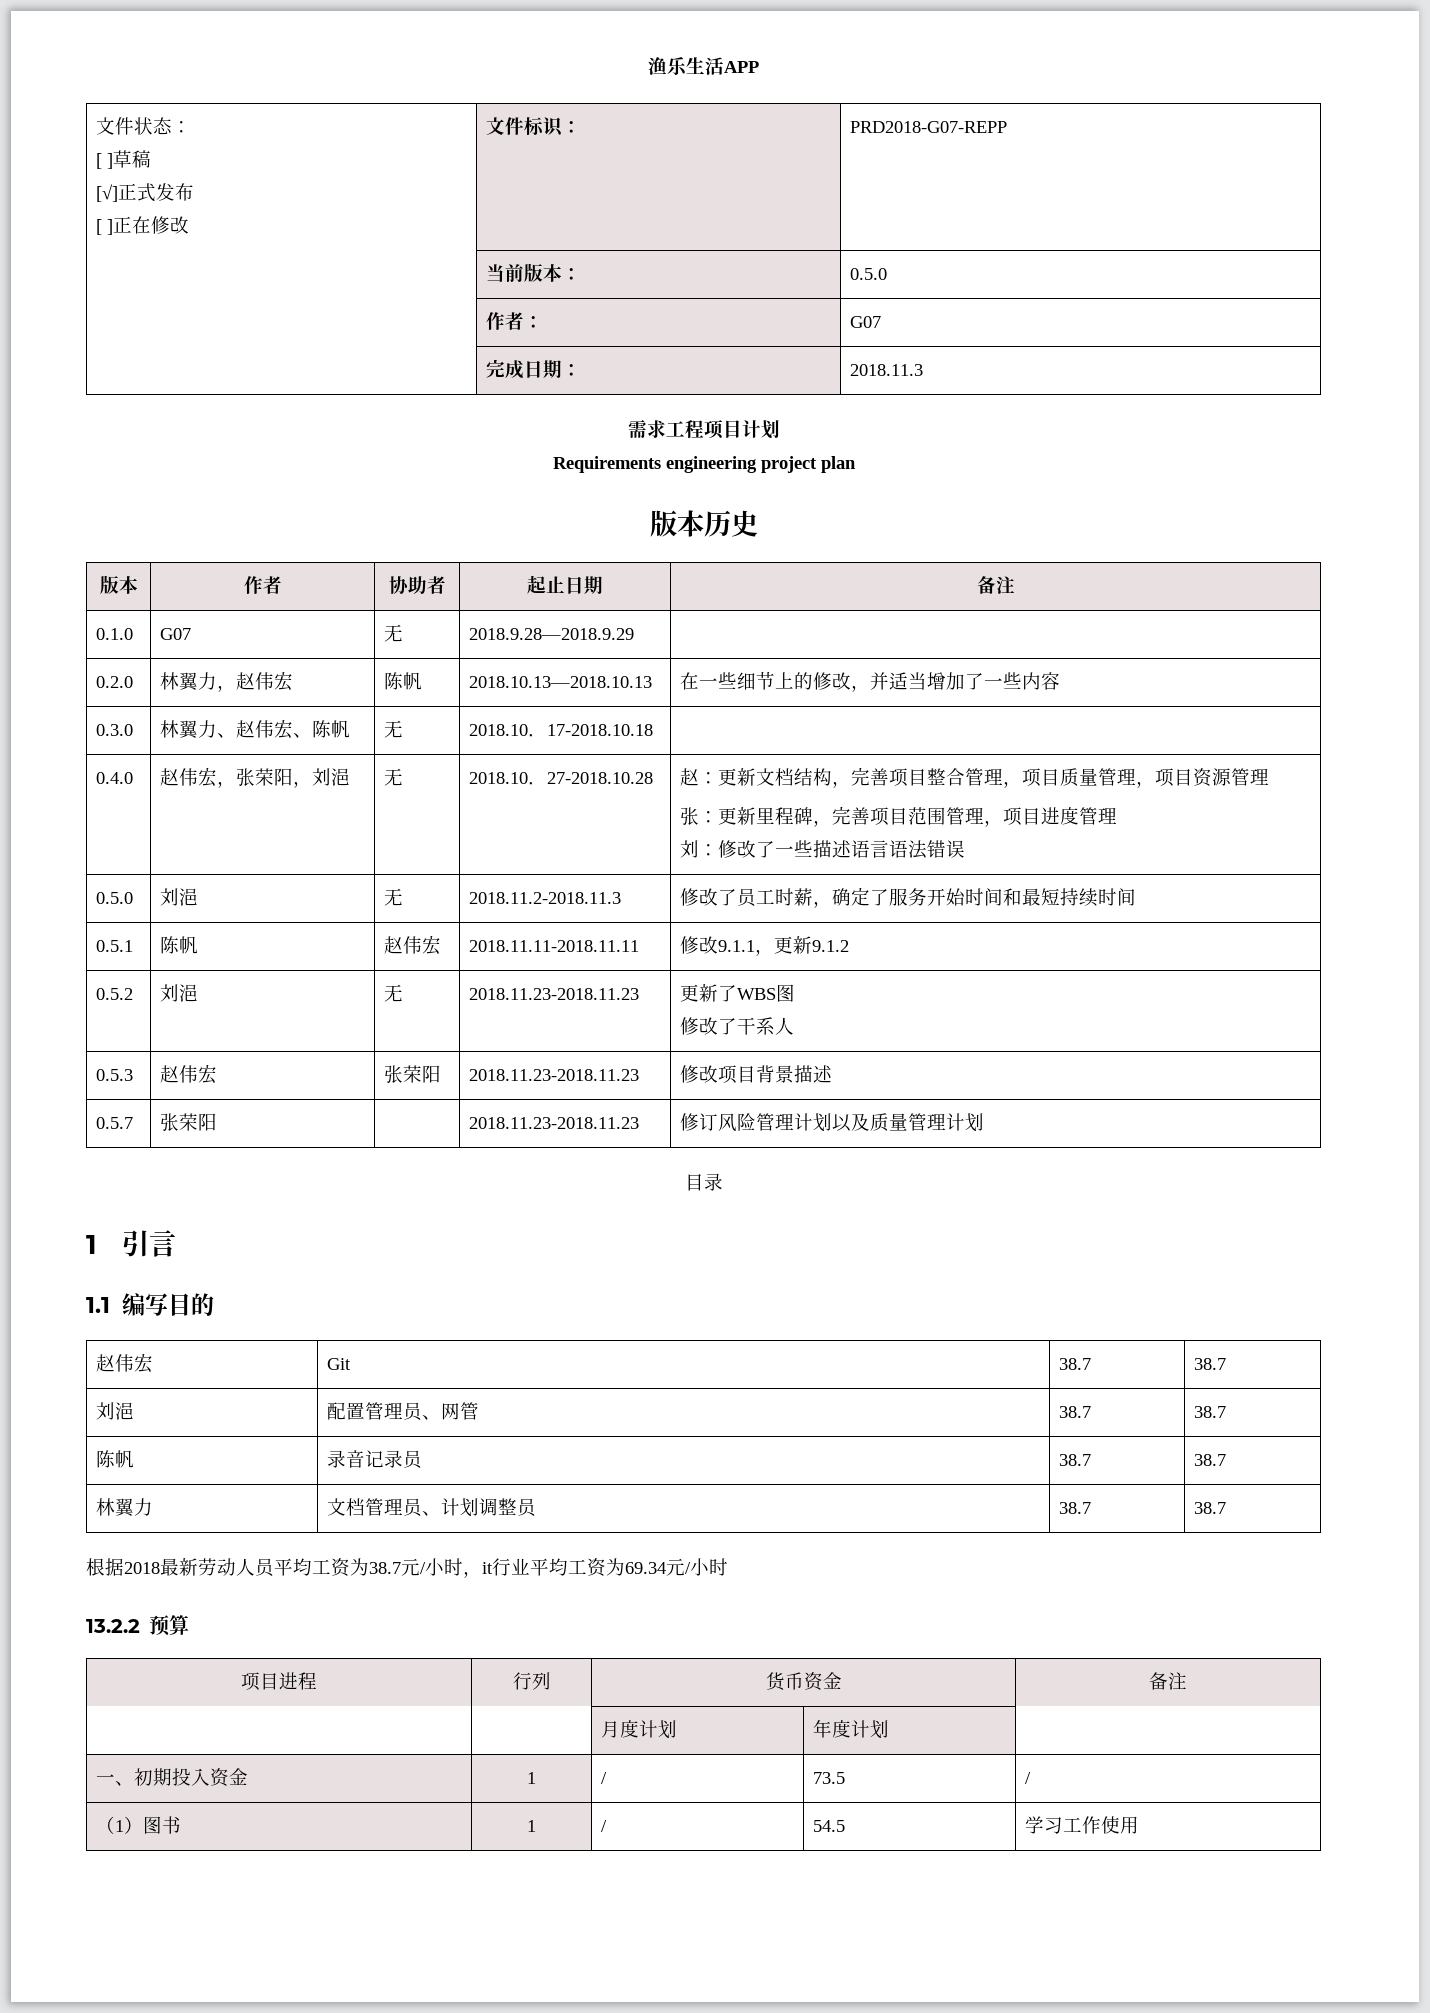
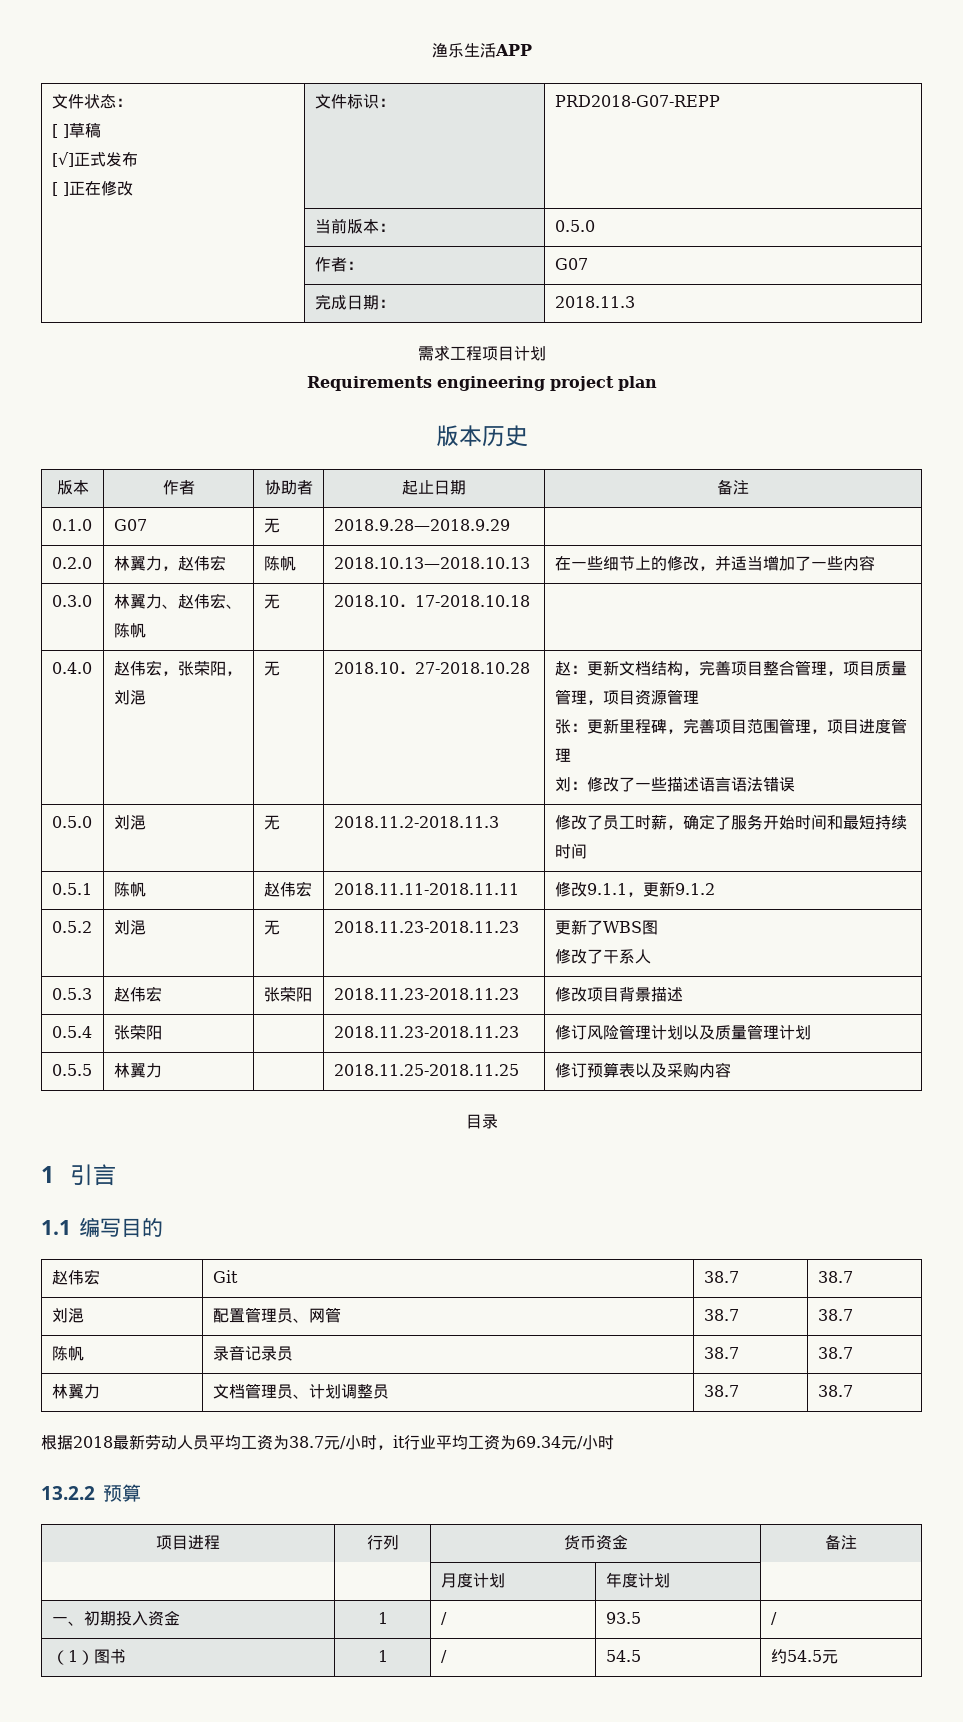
[96,1117,134,1129] 0.5.7 -> [51,1026,92,1038] 0.5.4
(985, 1122) none -> [51,1064,92,1076] [113,1063,162,1078] [333,1064,519,1076] [554,1062,731,1078] // 0.5.5 | 林翼力 | | 2018.11.25-2018.11.25 | 修订预算表以及采购内容
[813,1772,846,1784] 73.5 -> [605,1612,641,1624] 93.5
[1025,1816,1140,1834] 学习工作使用 -> [770,1649,838,1664] 约54.5元

